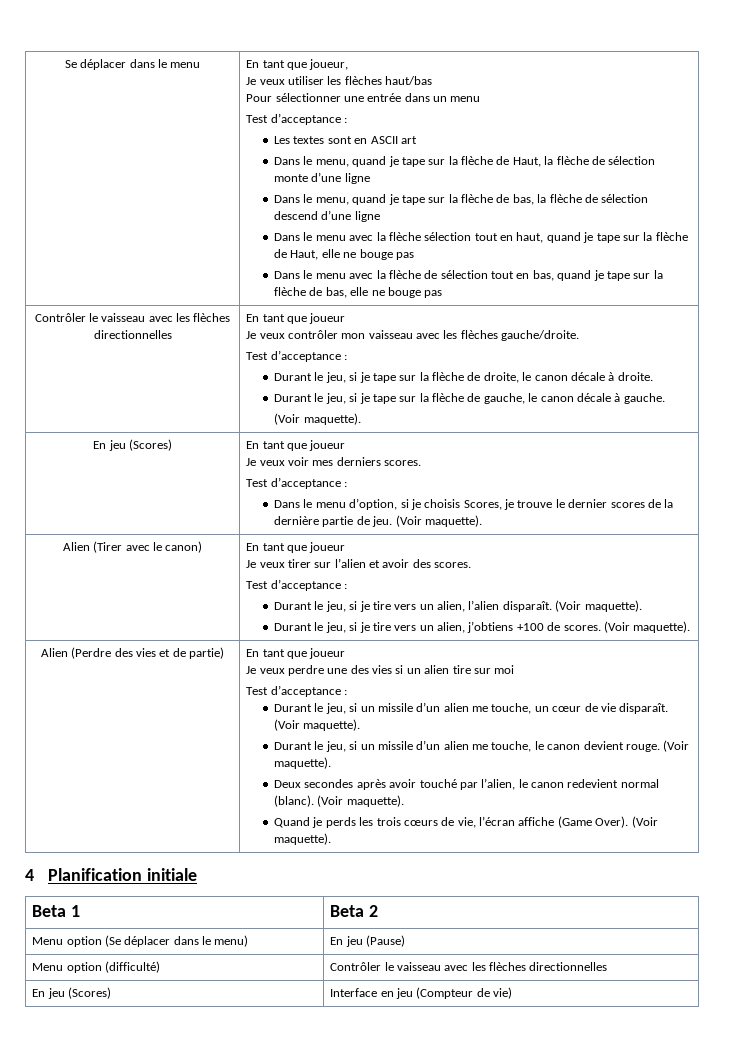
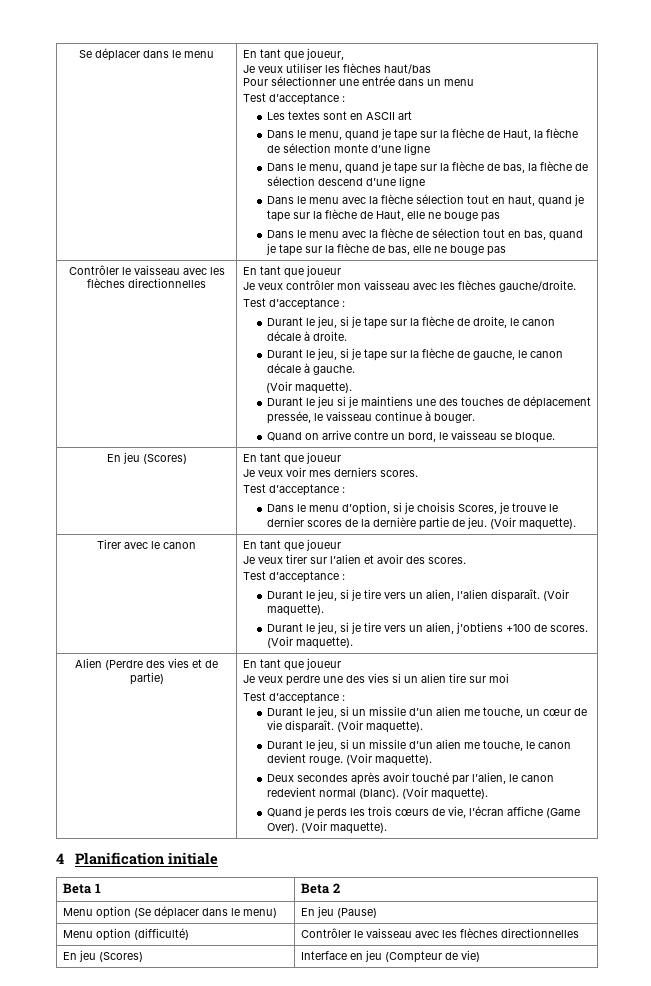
(361, 419) none -> [266,396,591,409] [266,411,475,424] [266,430,555,443] // Durant le jeu si je maintiens une des touches de déplacement pressée, le vaisseau continue à bouger. // Quand on arrive contre un bord, le vaisseau se bloque.
[62,541,123,553] Alien (Tirer -> [97,539,121,549] Tirer
[165,541,203,553] canon) -> [163,542,196,549] canon

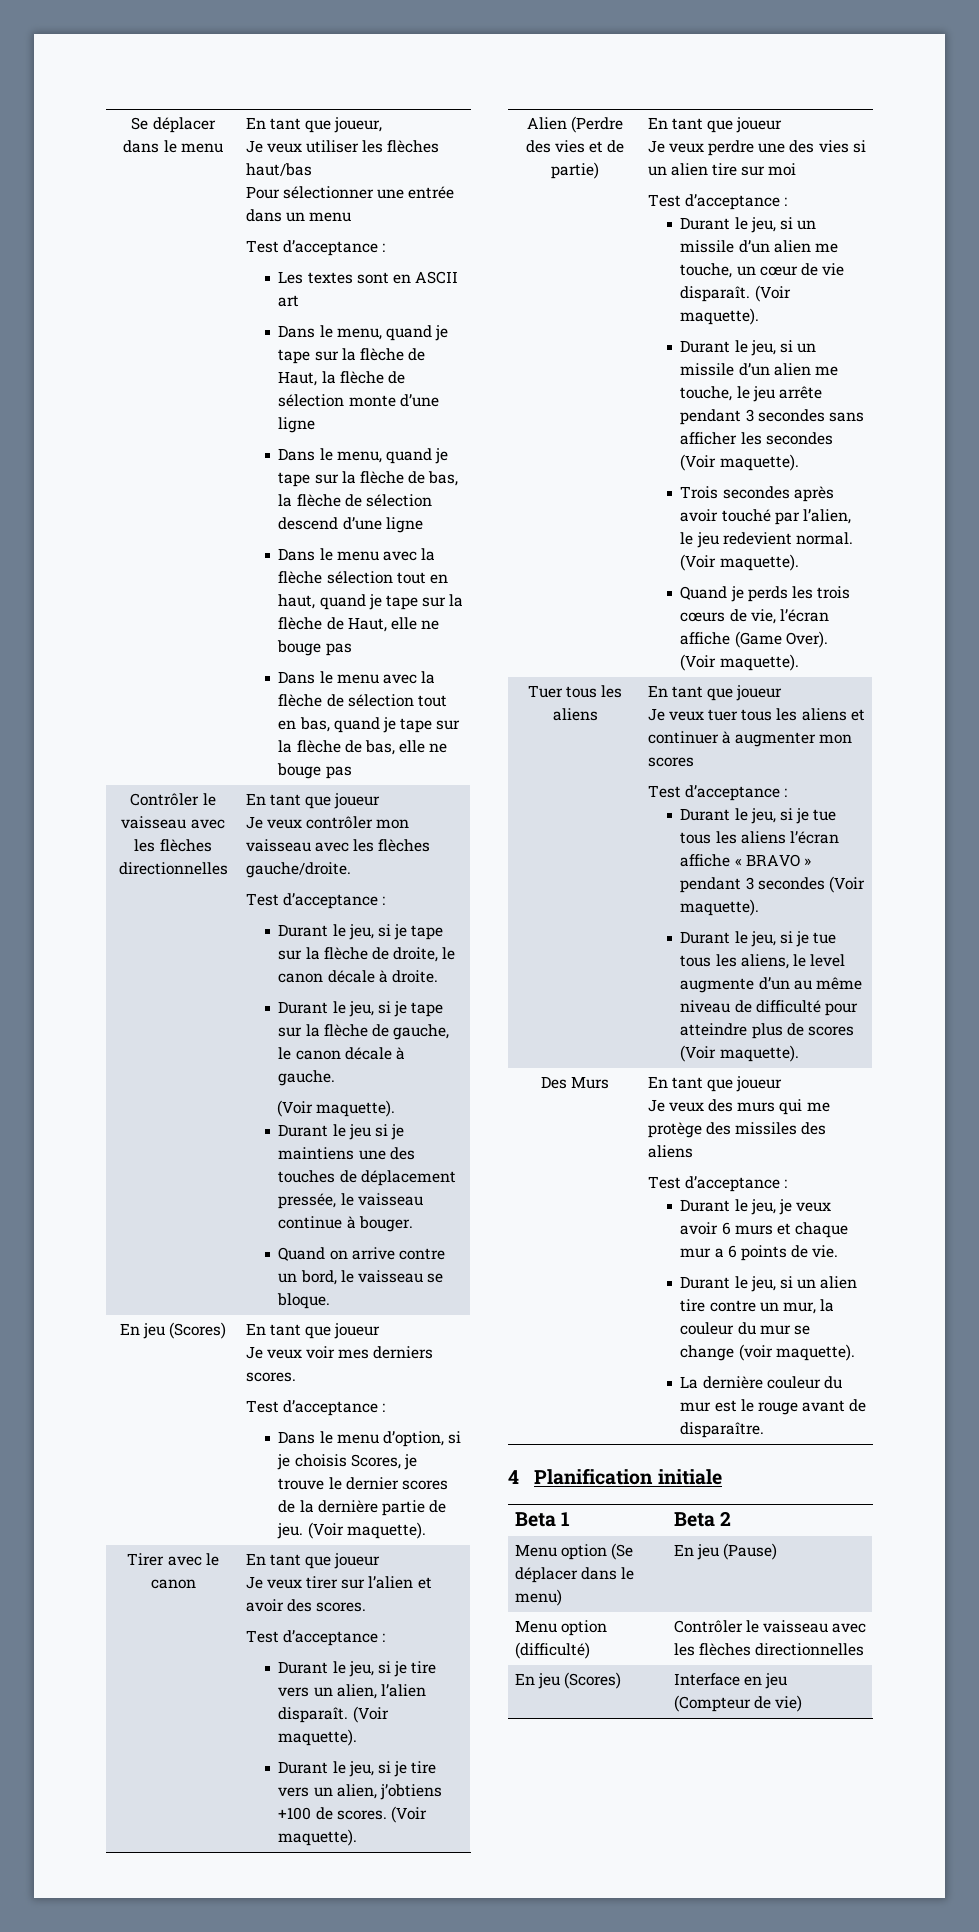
[537,742,571,749] [266,753,432,766] [266,774,294,782] canon devient rouge. (Voir maquette). // Deux -> [752,386,823,402] [680,409,865,425] [680,432,833,445] [680,454,799,471] [680,486,719,499] jeu arrête pendant 3 secondes sans afficher les secondes (Voir maquette). // Trois
[520,775,554,782] [266,787,399,799] canon redevient normal (blanc). -> [696,532,854,548] jeu redevient normal.
(387, 828) none -> [527,685,623,698] [552,708,598,721] [647,685,783,701] [647,708,865,721] [647,731,853,747] [647,757,694,767] [647,785,787,801] [680,808,837,824] [680,831,840,844] [680,854,812,867] [680,876,866,893] [680,899,760,916] [680,931,837,947] [680,954,846,969] [680,977,863,993] [680,1000,859,1016] [680,1023,855,1039] [680,1045,799,1062] [540,1076,610,1089] [647,1076,783,1092] [647,1099,830,1115] [647,1122,827,1138] [647,1145,693,1158] [647,1176,787,1192] [680,1199,832,1215] [680,1222,849,1238] [680,1245,839,1261] [680,1276,858,1292] [680,1299,835,1314] [680,1322,811,1335] [680,1344,855,1361] [680,1376,843,1389] [680,1399,867,1415] [680,1422,765,1438] // Tuer tous les aliens | En tant que joueur // Je veux tuer tous les aliens et continuer à augmenter mon scores // Test d’acceptance : // Durant le jeu, si je tue tous les aliens l’écran affiche « BRAVO » pendant 3 secondes (Voir maquette). // Durant le jeu, si je tue tous les aliens, le level augmente d’un au même niveau de difficulté pour atteindre plus de scores (Voir maquette). // Des Murs | En tant que joueur // Je veux des murs qui me protège des missiles des aliens // Test d’acceptance : // Durant le jeu, je veux avoir 6 murs et chaque mur a 6 points de vie. // Durant le jeu, si un alien tire contre un mur, la couleur du mur se change (voir maquette). // La dernière couleur du mur est le rouge avant de disparaître.

